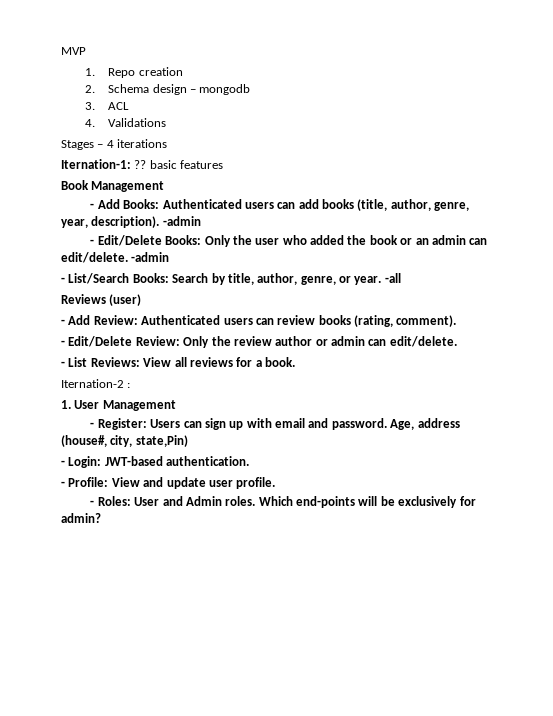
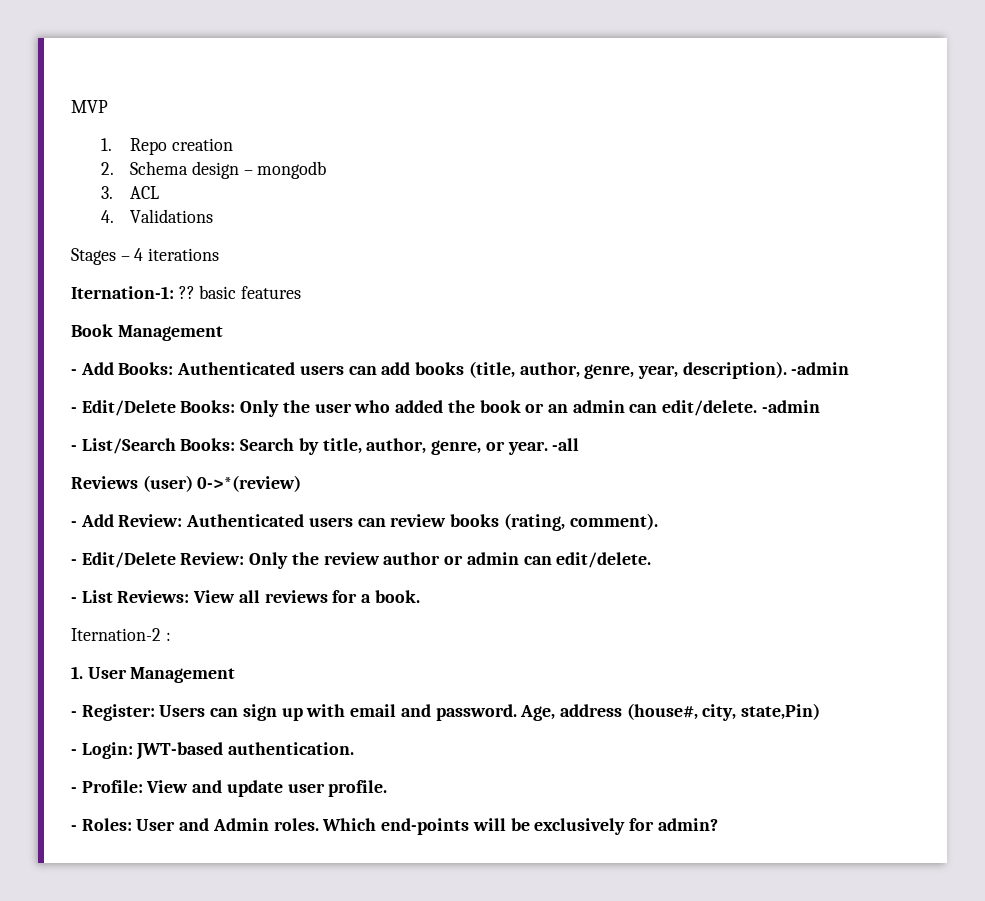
(142, 300) none -> [197,475,302,492] 0->*(review)

